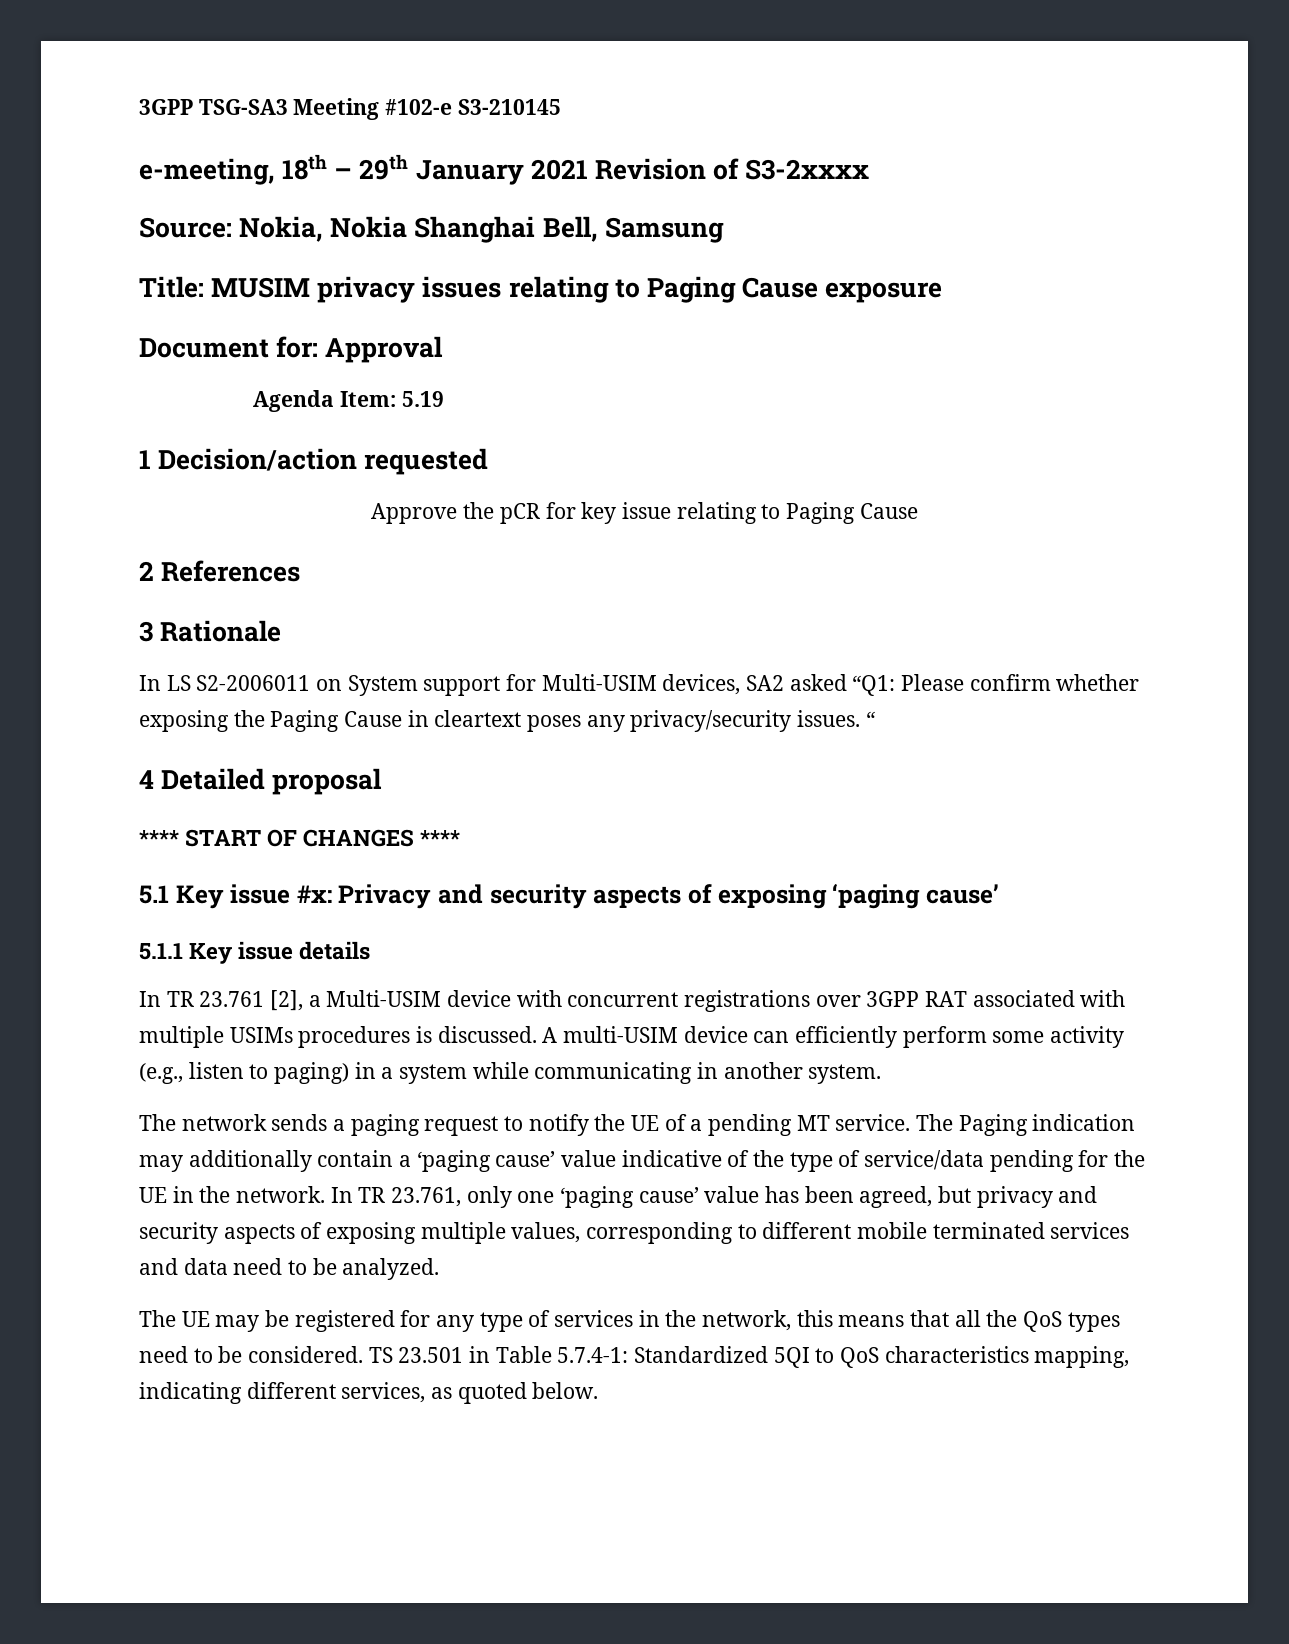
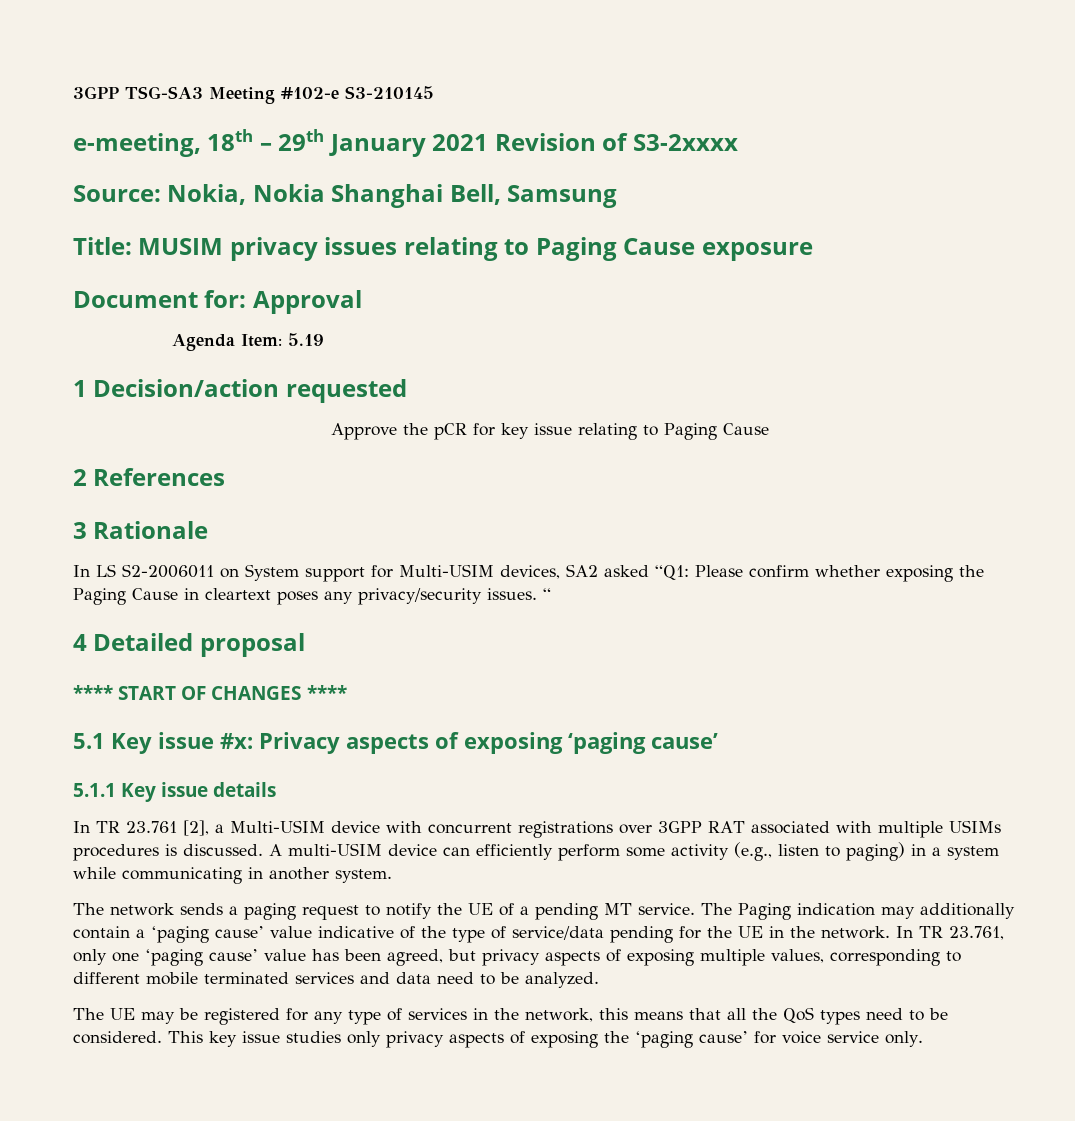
[438,884,587,909] and security -> (340, 743) none
[1058,1186,1098,1203] [139,1222,218,1244] and security -> (540, 957) none
[368,1346,1130,1368] [139,1382,599,1404] TS 23.501 in Table 5.7.4-1: Standardized 5QI to QoS characteristics mapping, indicating different services, as quoted below. -> [168,1031,923,1048] This key issue studies only privacy aspects of exposing the ‘paging cause’ for voice service only.

